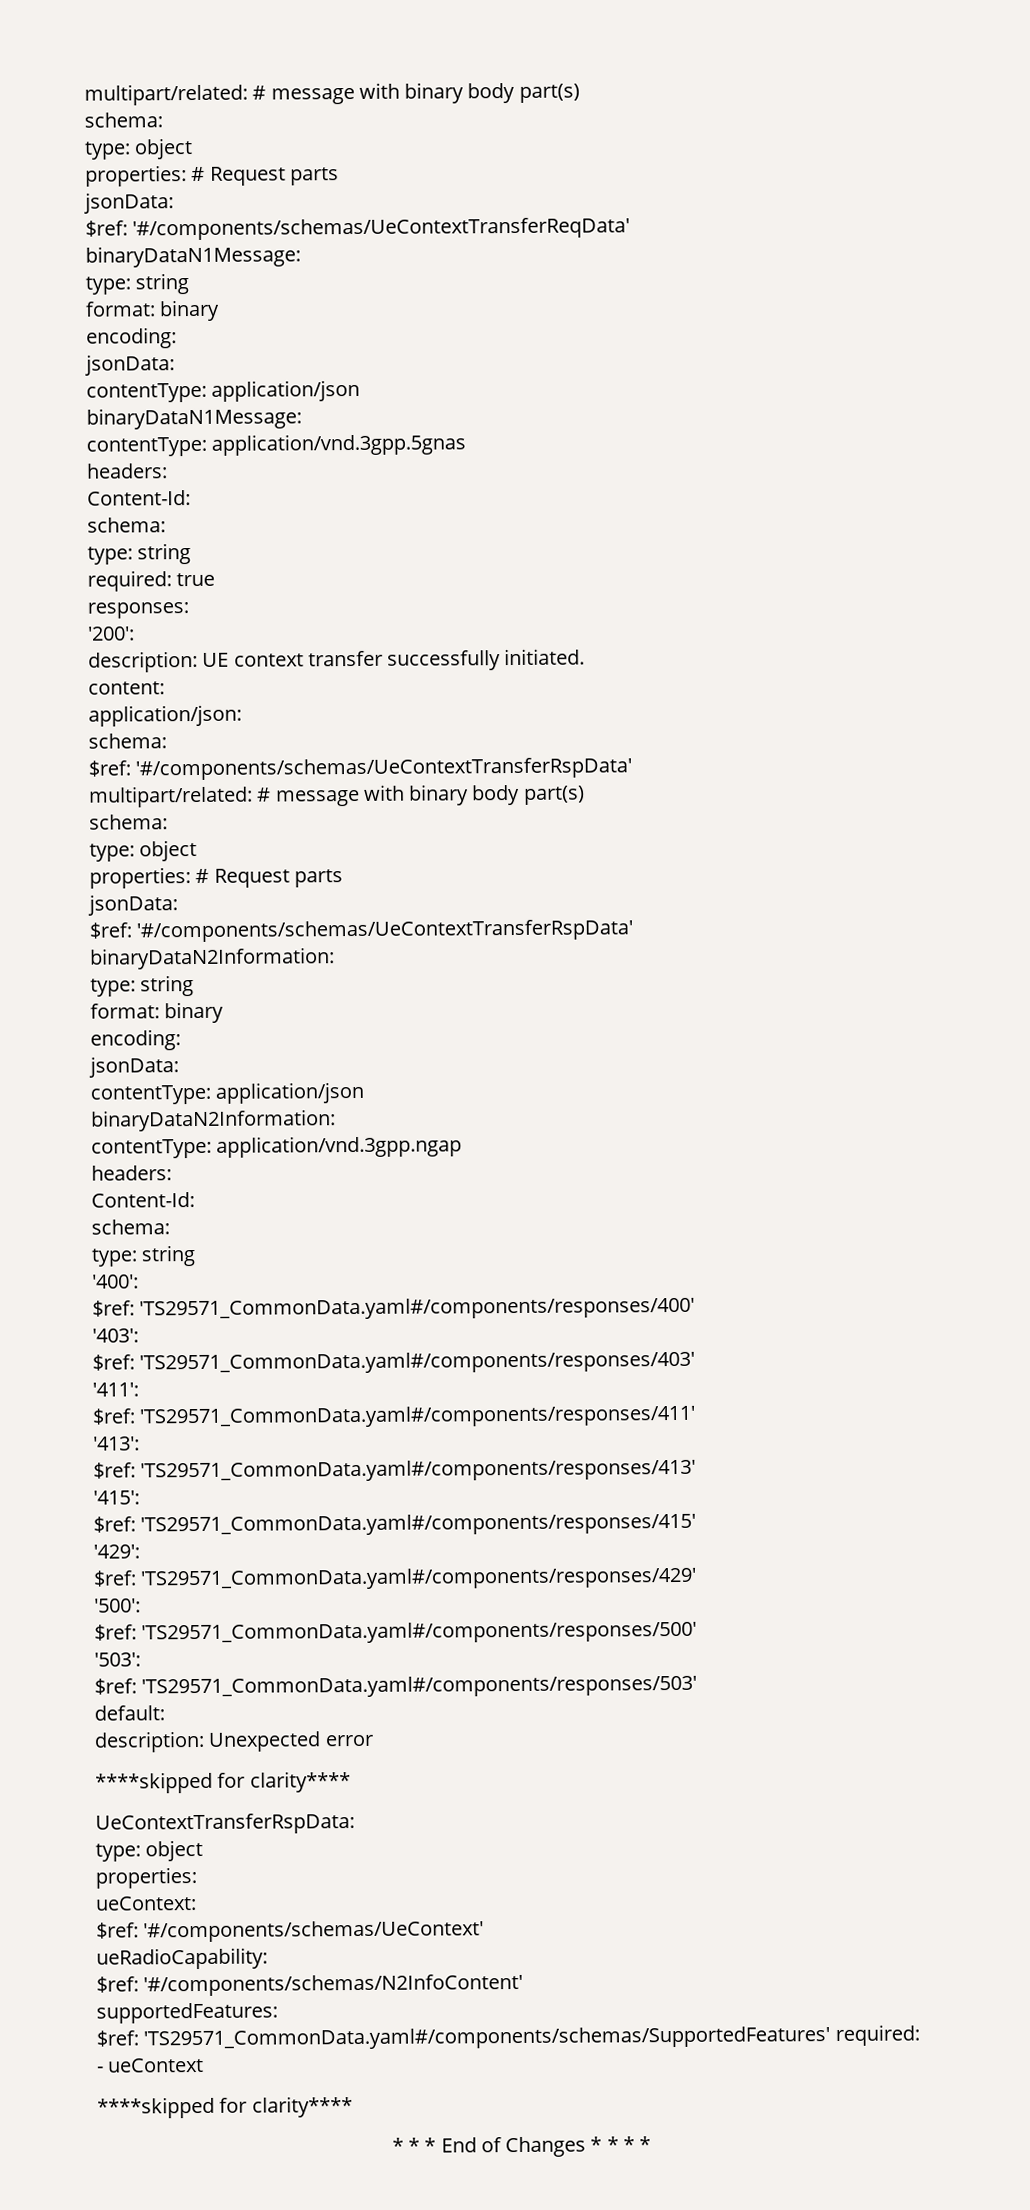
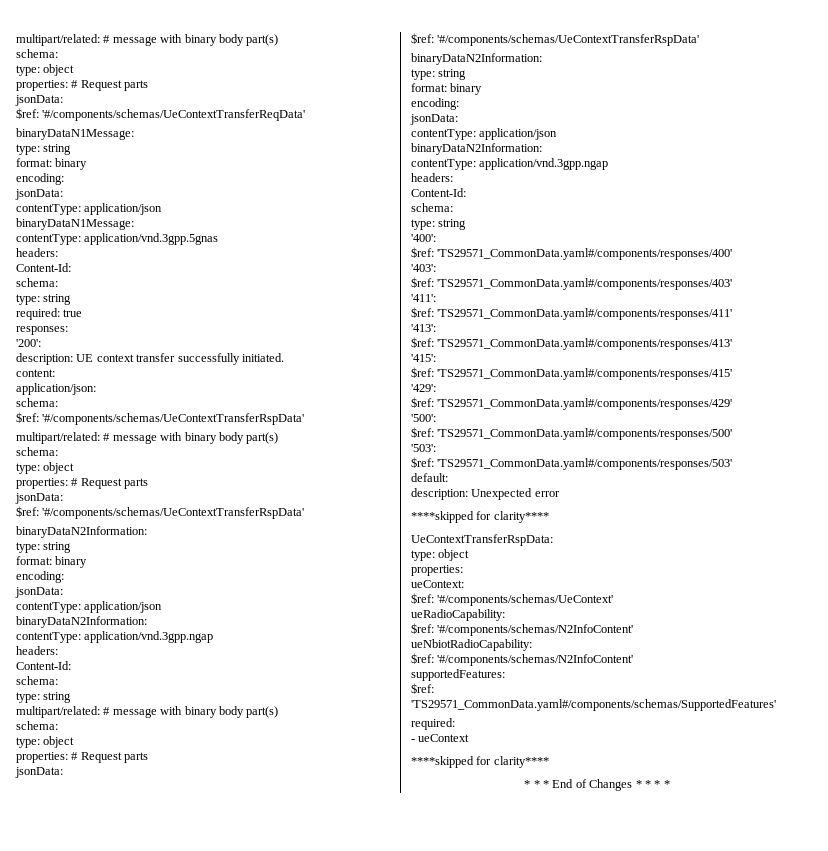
(197, 1256) none -> [16,706,279,718] [16,721,58,730] [16,736,75,748] [16,752,149,763] [15,767,63,778] [411,33,700,46] [411,53,542,65] [411,69,467,80] [411,83,483,95] [411,98,459,110] [410,114,458,125] [411,128,558,140] [411,143,542,155] [411,158,609,170] [411,173,453,182] [411,188,466,197] [411,203,453,212] [411,219,467,230] // multipart/related: # message with binary body part(s) // schema: // type: object // properties: # Request parts // jsonData: // $ref: '#/components/schemas/UeContextTransferRspData' // binaryDataN2Information: // type: string // format: binary // encoding: // jsonData: // contentType: application/json // binaryDataN2Information: // contentType: application/vnd.3gpp.ngap // headers: // Content-Id: // schema: // type: string
(524, 1985) none -> [411,639,532,651] [411,653,634,666] // ueNbiotRadioCapability: // $ref: '#/components/schemas/N2InfoContent'
(831, 2038) none -> (776, 705) //

